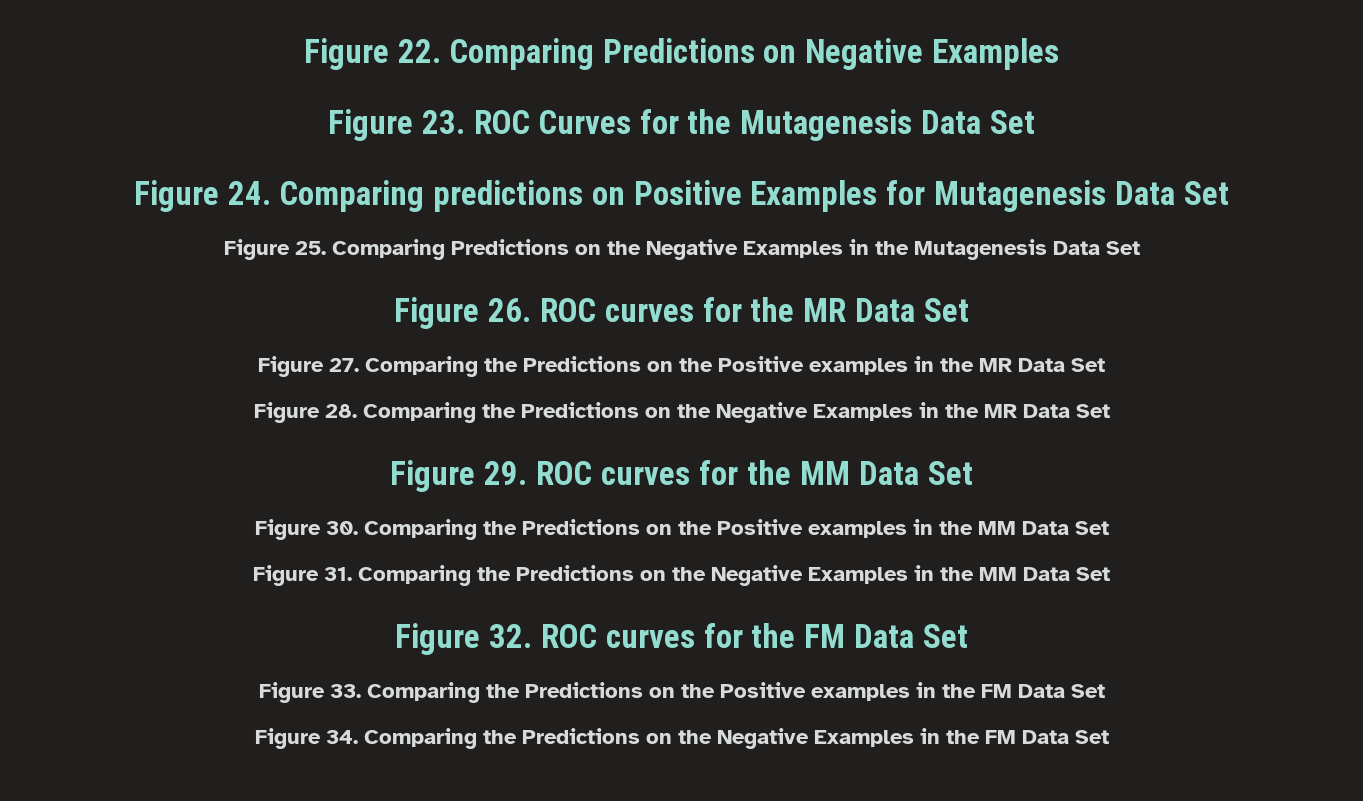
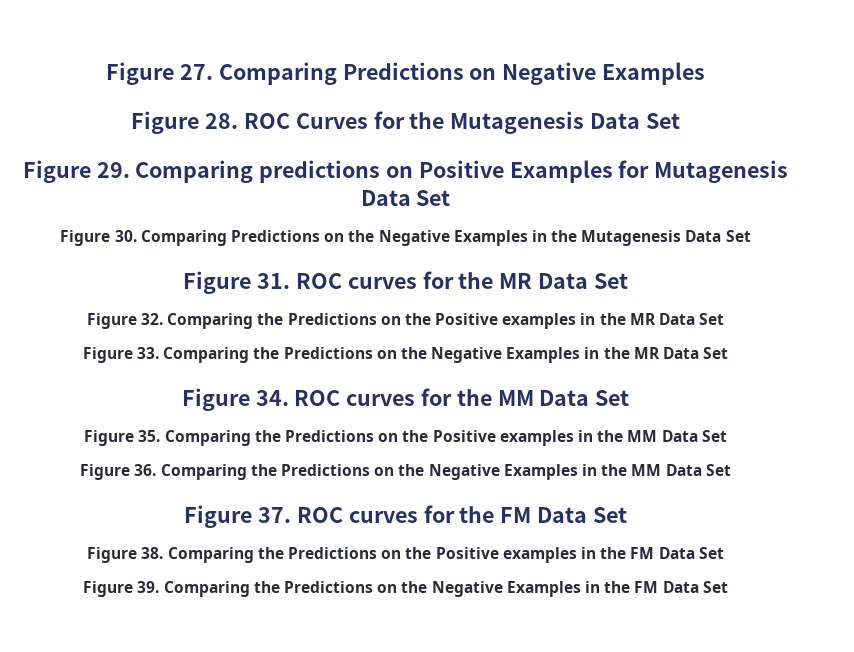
[303,38,441,70] Figure 22. -> [106,62,213,85] Figure 27.
[421,110,465,134] 23. -> [205,113,239,129] 28.
[227,181,271,205] 24. -> [96,162,130,178] 29.
[294,241,326,255] 25. -> [114,230,137,242] 30.
[487,298,531,322] 26. -> [257,273,291,289] 31.
[329,358,359,372] 27. -> [140,313,163,325] 32.
[324,404,357,418] 28. -> [136,347,159,359] 33.
[484,461,528,485] 29. -> [255,390,289,406] 34.
[325,521,358,535] 30. -> [138,430,161,442] 35.
[324,567,352,581] 31. -> [134,464,157,476] 36.
[488,624,532,648] 32. -> [258,507,292,523] 37.
[329,684,361,698] 33. -> [141,547,164,559] 38.
[325,730,358,744] 34. -> [137,581,160,593] 39.

